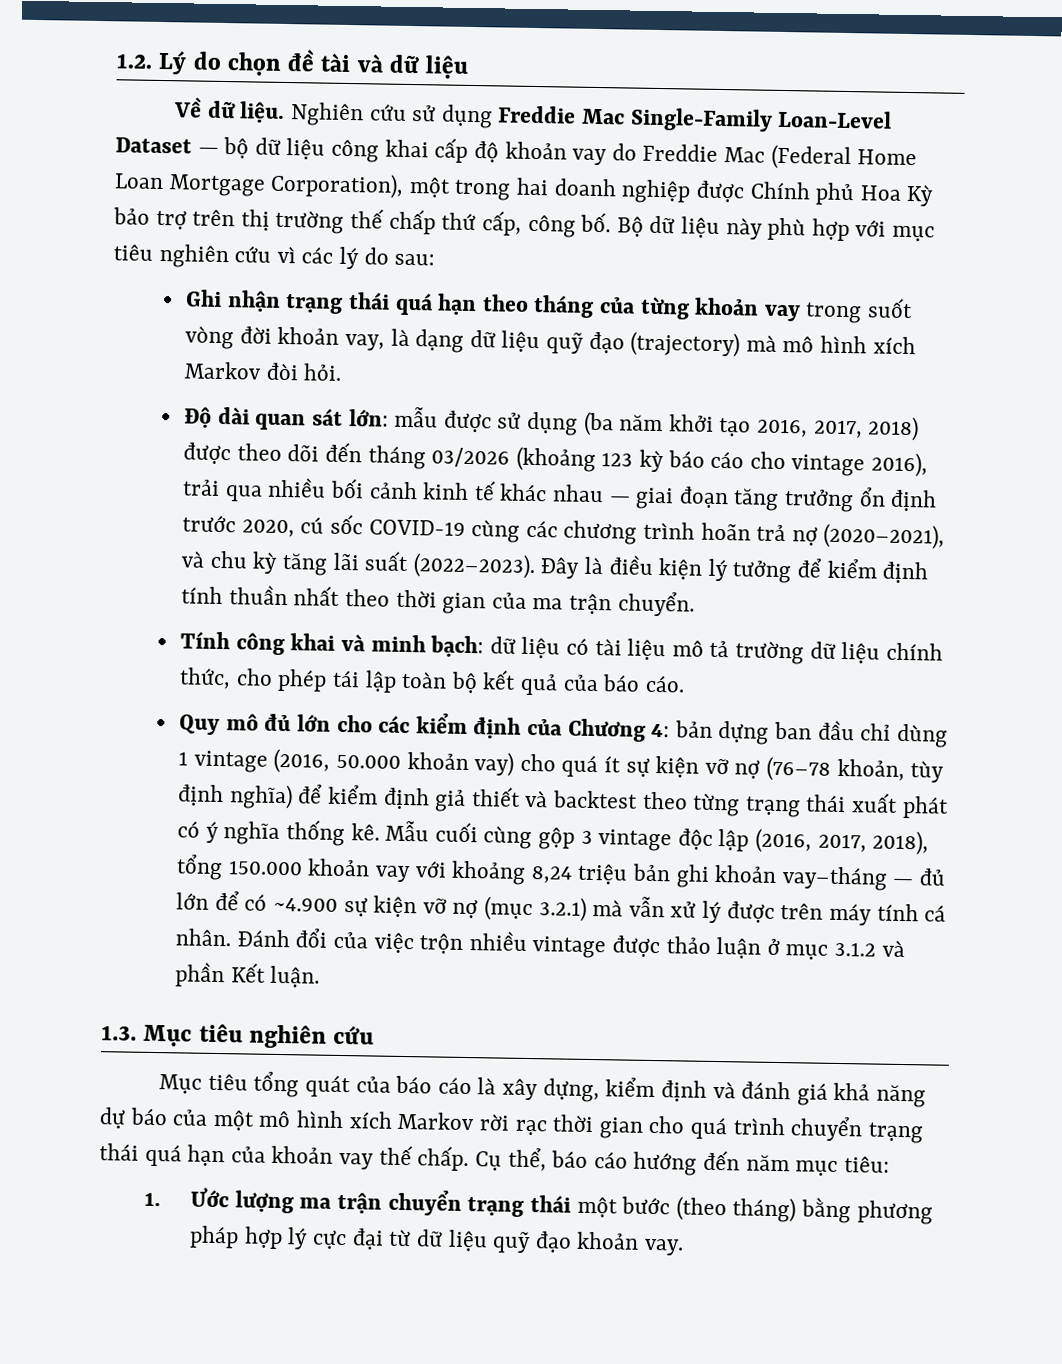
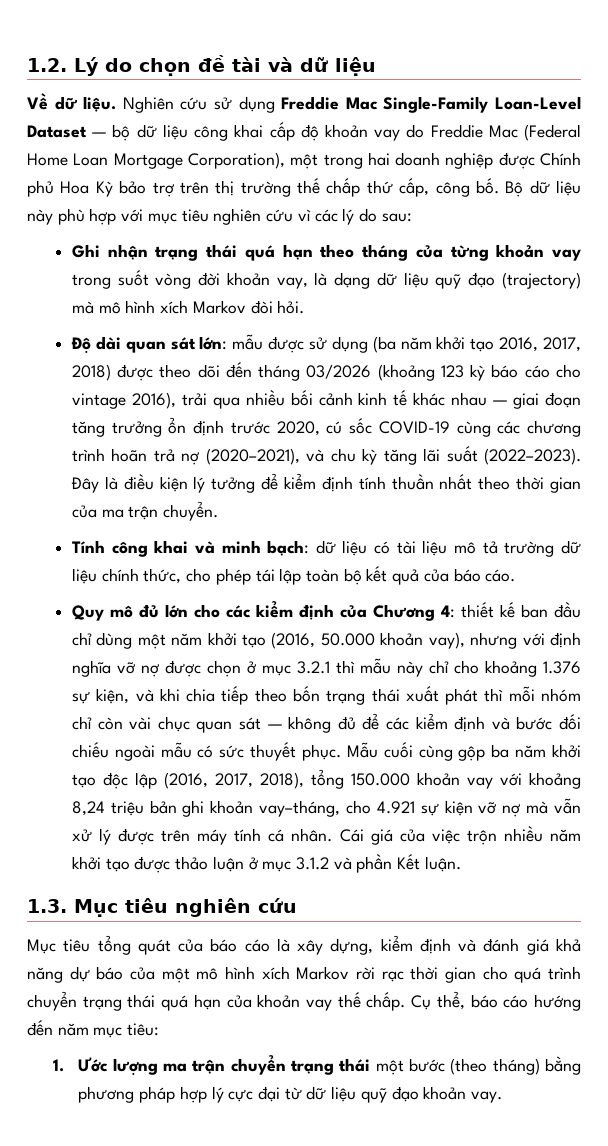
[674,720,770,745] bản dựng -> [460,602,515,618] thiết kế
[178,748,945,783] [177,784,949,819] [177,820,673,852] 1 vintage (2016, 50.000 khoản vay) cho quá ít sự kiện vỡ nợ (76–78 khoản, tùy định nghĩa) để kiểm định giả thiết và backtest theo từng trạng thái xuất phát có ý nghĩa thống kê. Mẫu cuối cùng gộp 3 vintage -> [137,632,581,649] [71,658,582,677] [71,686,582,705] [71,713,581,733] [71,742,581,761] [71,774,96,788] một năm khởi tạo (2016, 50.000 khoản vay), nhưng với định nghĩa vỡ nợ được chọn ở mục 3.2.1 thì mẫu này chỉ cho khoảng 1.376 sự kiện, và khi chia tiếp theo bốn trạng thái xuất phát thì mỗi nhóm chỉ còn vài chục quan sát — không đủ để các kiểm định và bước đối chiếu ngoài mẫu có sức thuyết phục. Mẫu cuối cùng gộp ba năm khởi tạo
[781,866,947,891] [176,890,587,922] vay–tháng — đủ lớn để có ~4.900 sự kiện vỡ nợ (mục 3.2.1) -> [259,800,521,817] vay–tháng, cho 4.921 sự kiện vỡ nợ
[236,928,329,948] Đánh đổi -> [339,829,393,845] Cái giá
[532,936,607,959] vintage -> [550,829,582,842] [71,856,130,872] năm khởi tạo

